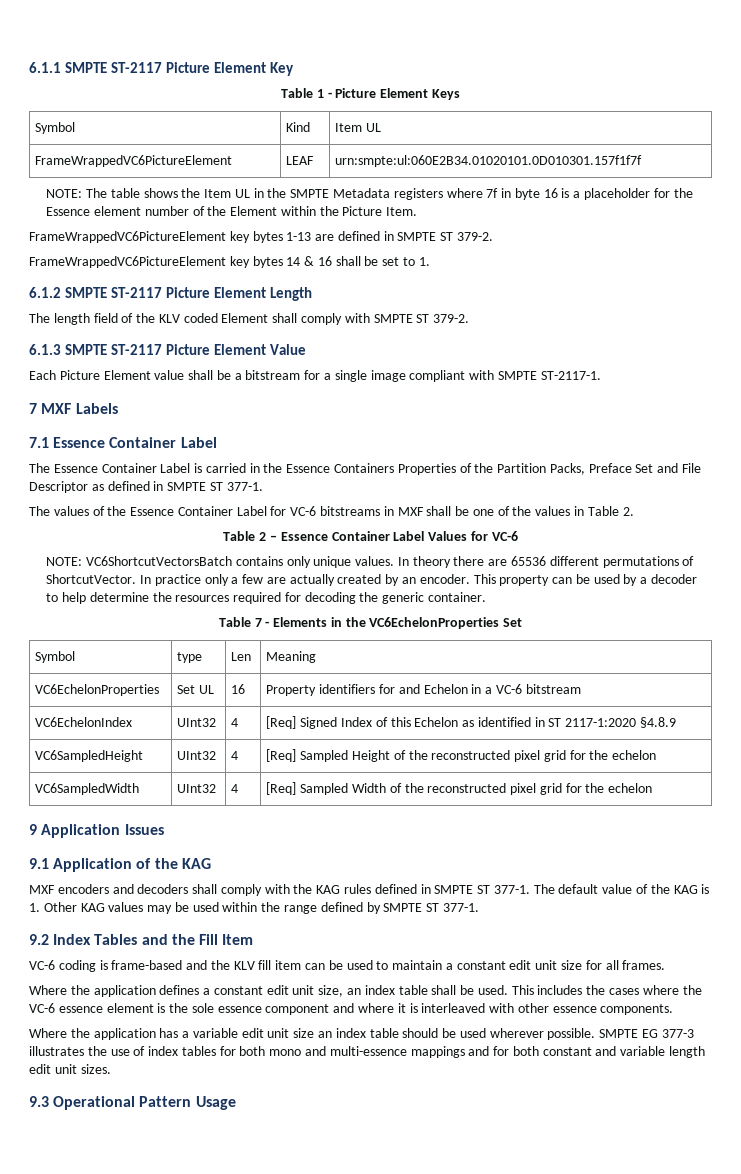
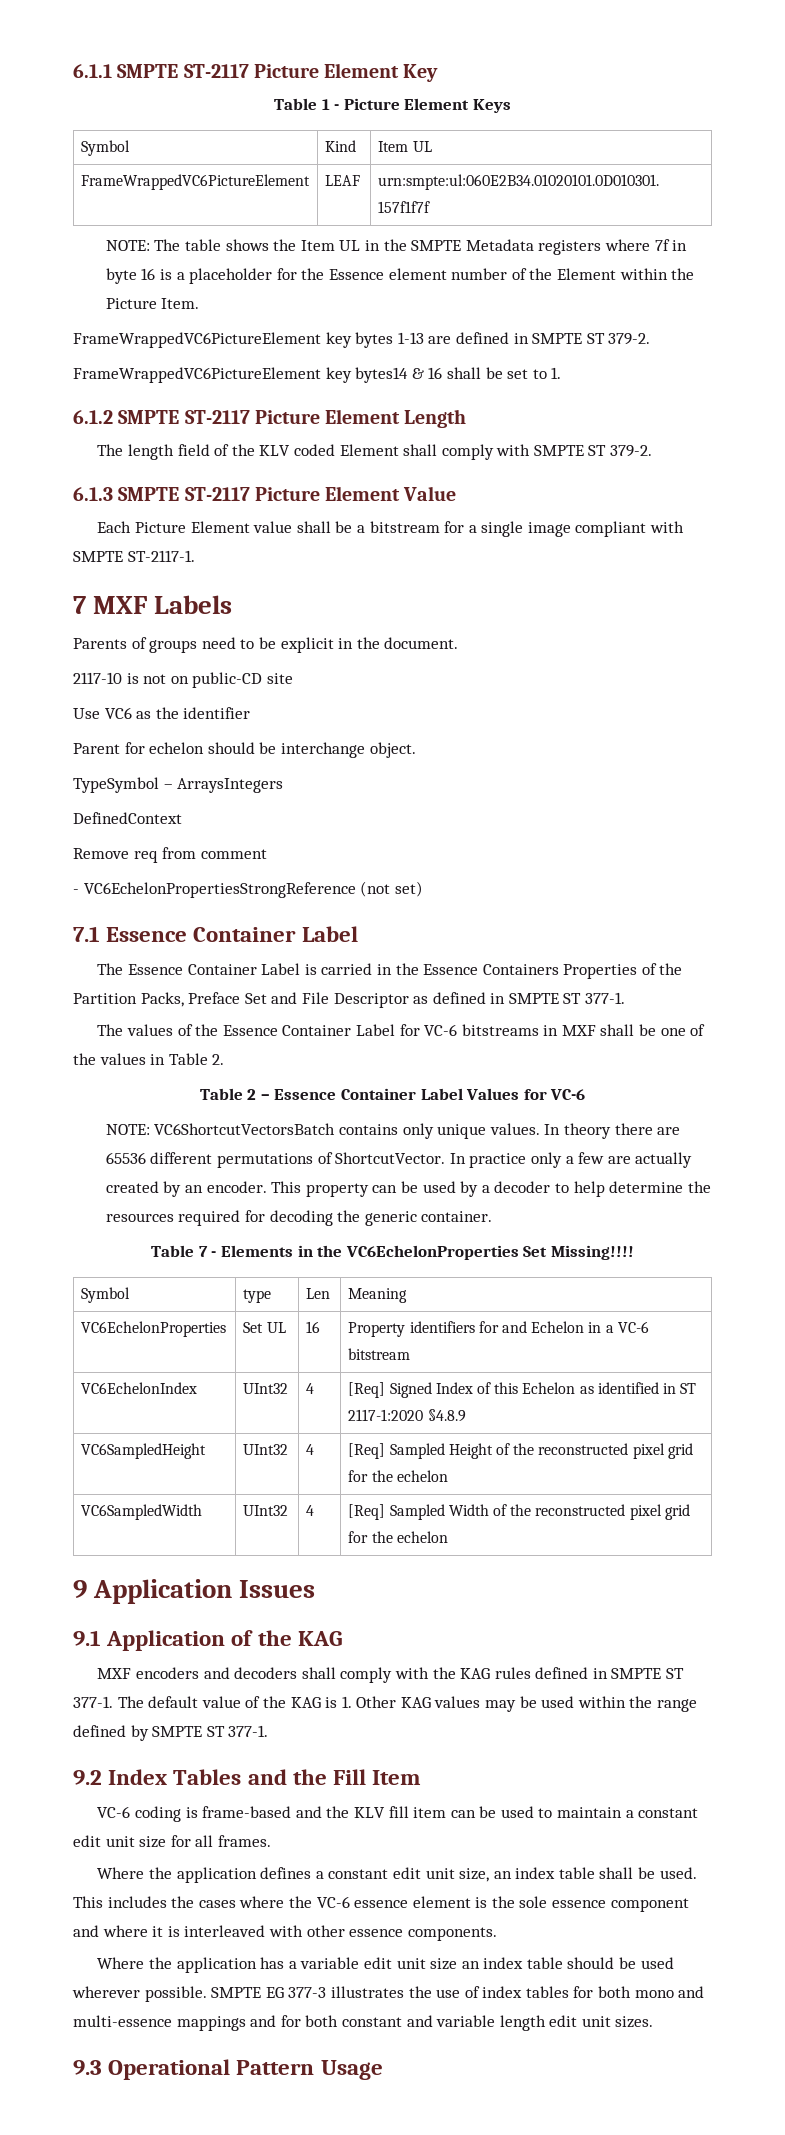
[252,256,301,268] bytes 14 -> [355,367,409,383] bytes14
(118, 408) none -> [73,637,459,653] [73,672,293,688] [73,707,251,719] [73,742,416,758] [73,777,284,793] [73,812,182,824] [73,847,267,863] [73,881,423,898] // Parents of groups need to be explicit in the document. // 2117-10 is not on public-CD site // Use VC6 as the identifier // Parent for echelon should be interchange object. // TypeSymbol – ArraysIntegers // DefinedContext // Remove req from comment // - VC6EchelonPropertiesStrongReference (not set)
(523, 622) none -> [550,1245,634,1260] Missing!!!!

